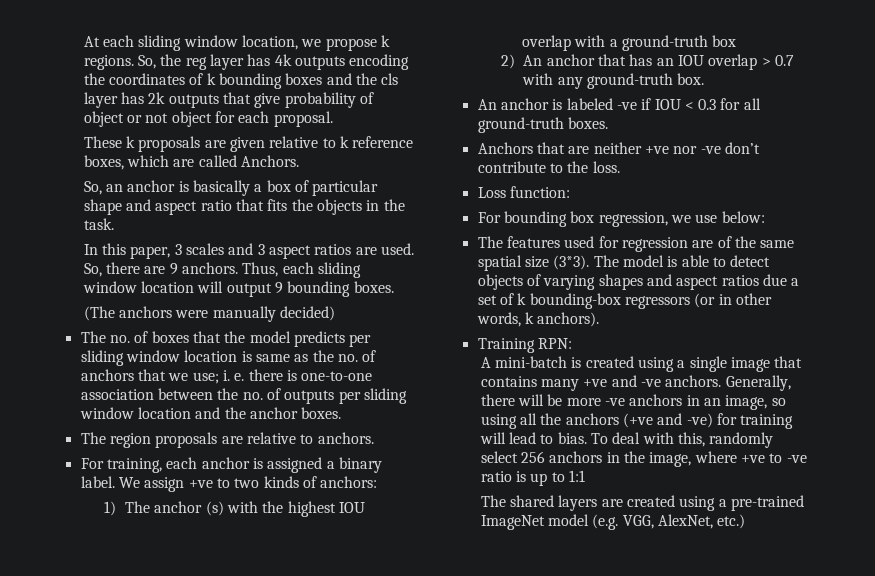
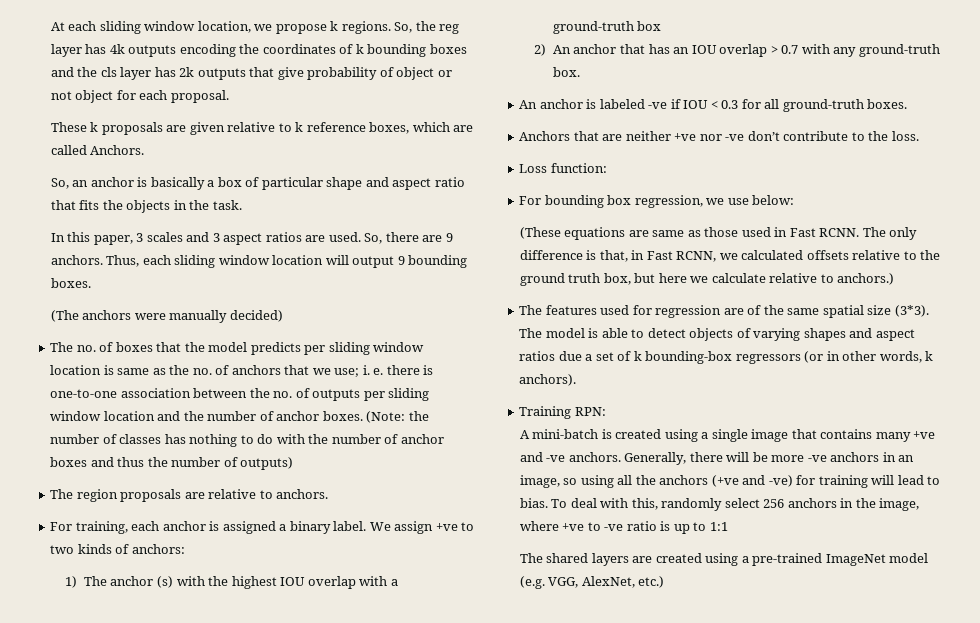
(246, 413) none -> [207,411,274,421] number of
(342, 413) none -> [366,411,429,423] [50,434,444,447] [50,457,294,470] (Note: the number of classes has nothing to do with the number of anchor boxes and thus the number of outputs)
(765, 217) none -> [519,227,918,240] [519,250,941,262] [519,273,895,286] // (These equations are same as those used in Fast RCNN. The only difference is that, in Fast RCNN, we calculated offsets relative to the ground truth box, but here we calculate relative to anchors.)

